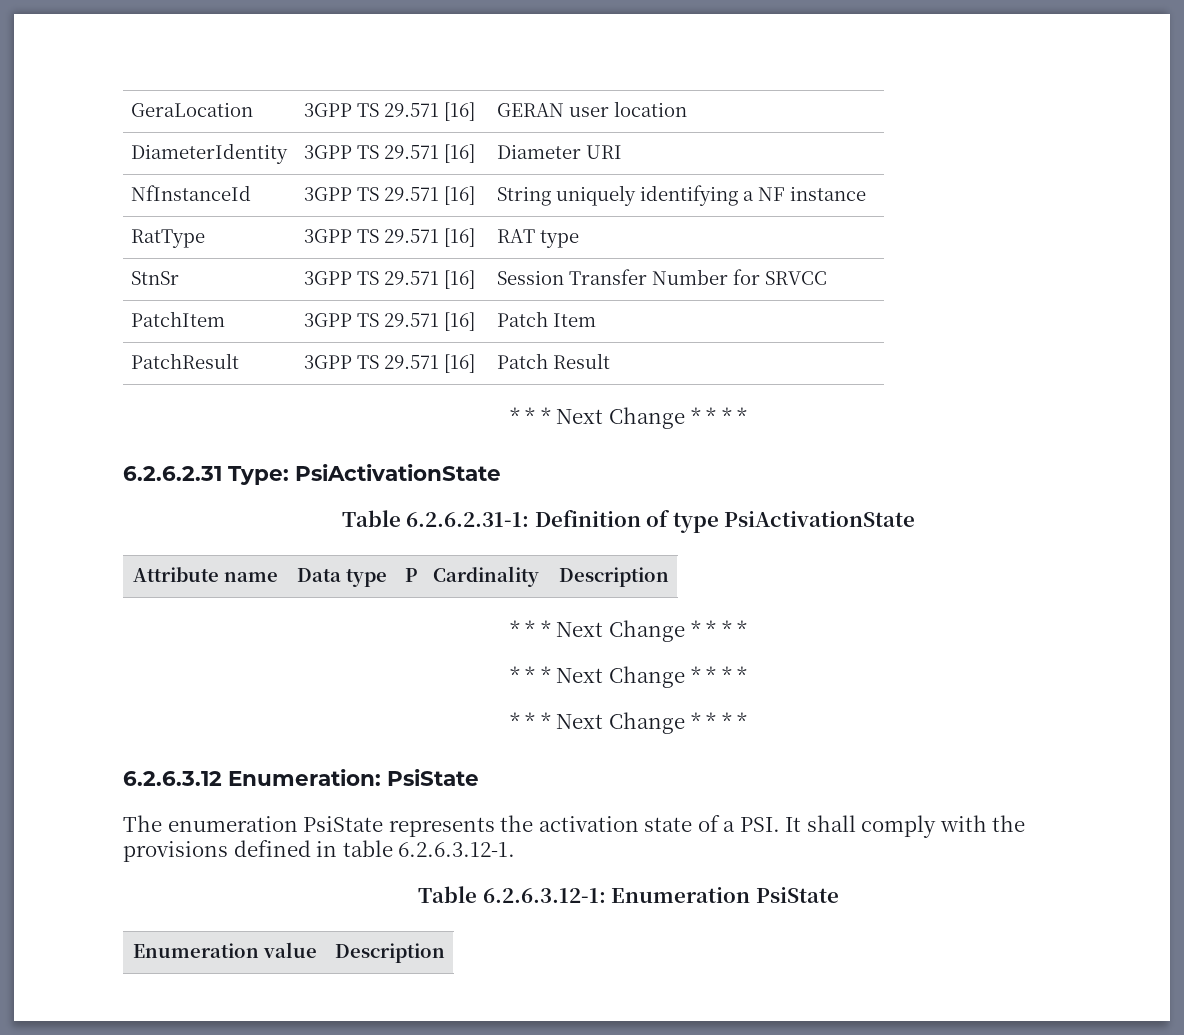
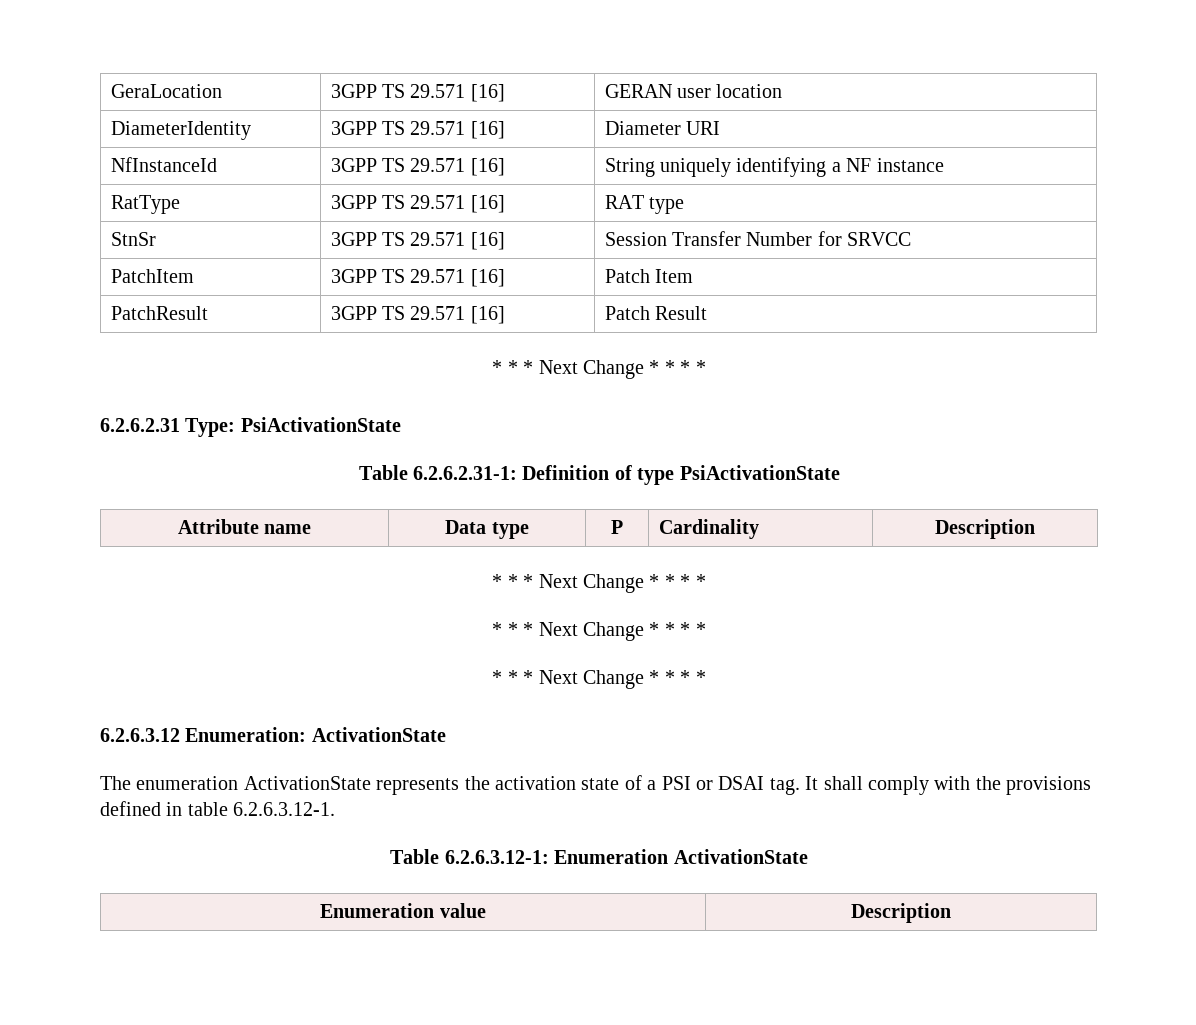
[387,769,479,786] PsiState -> [311,727,446,742] ActivationState
[303,816,384,832] PsiState -> [243,776,371,790] ActivationState
[739,817,780,832] PSI. -> [661,776,800,795] PSI or DSAI tag.
[755,887,839,903] PsiState -> [673,849,808,864] ActivationState

